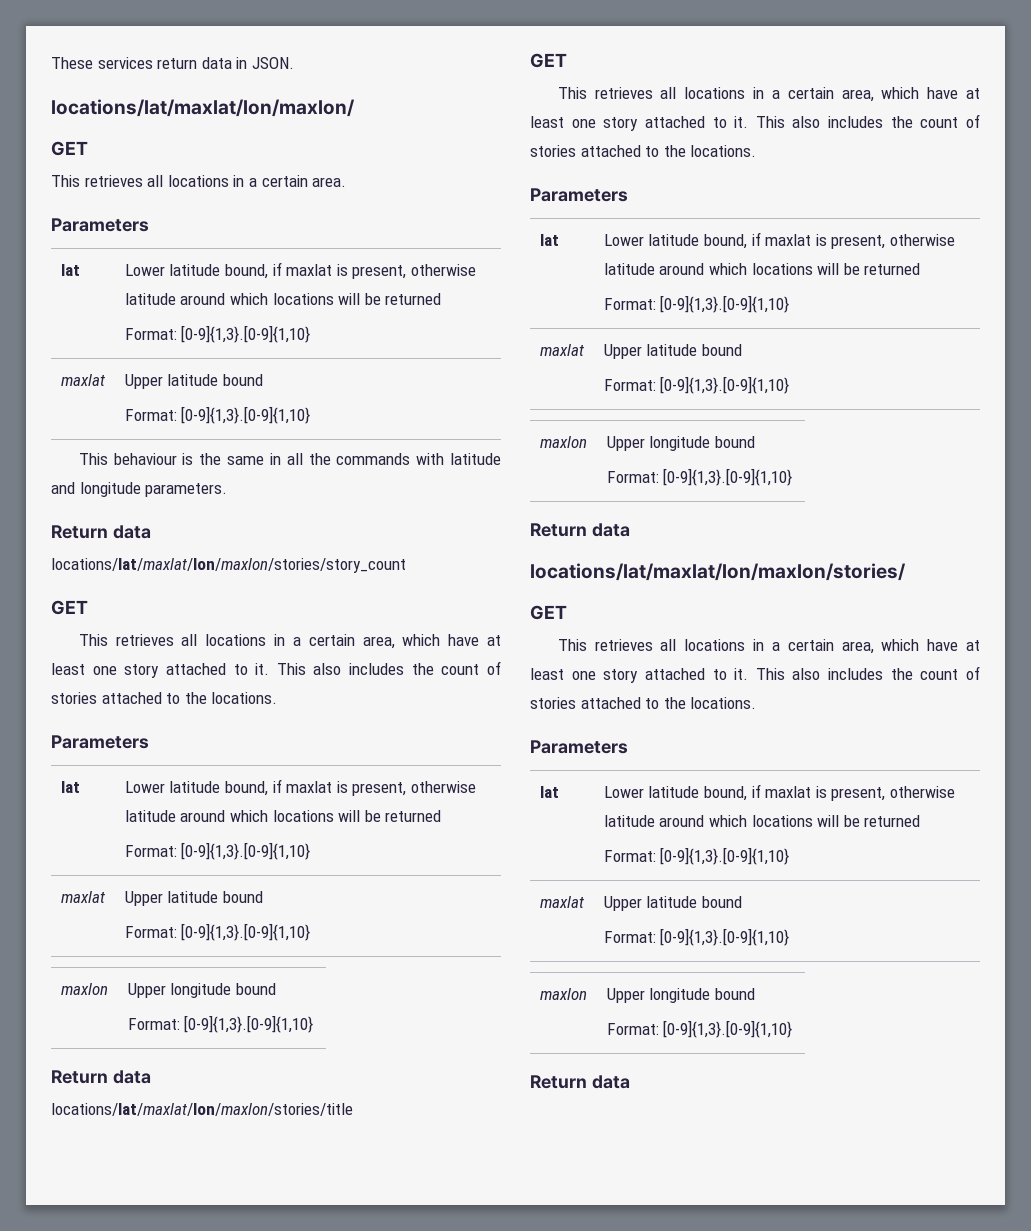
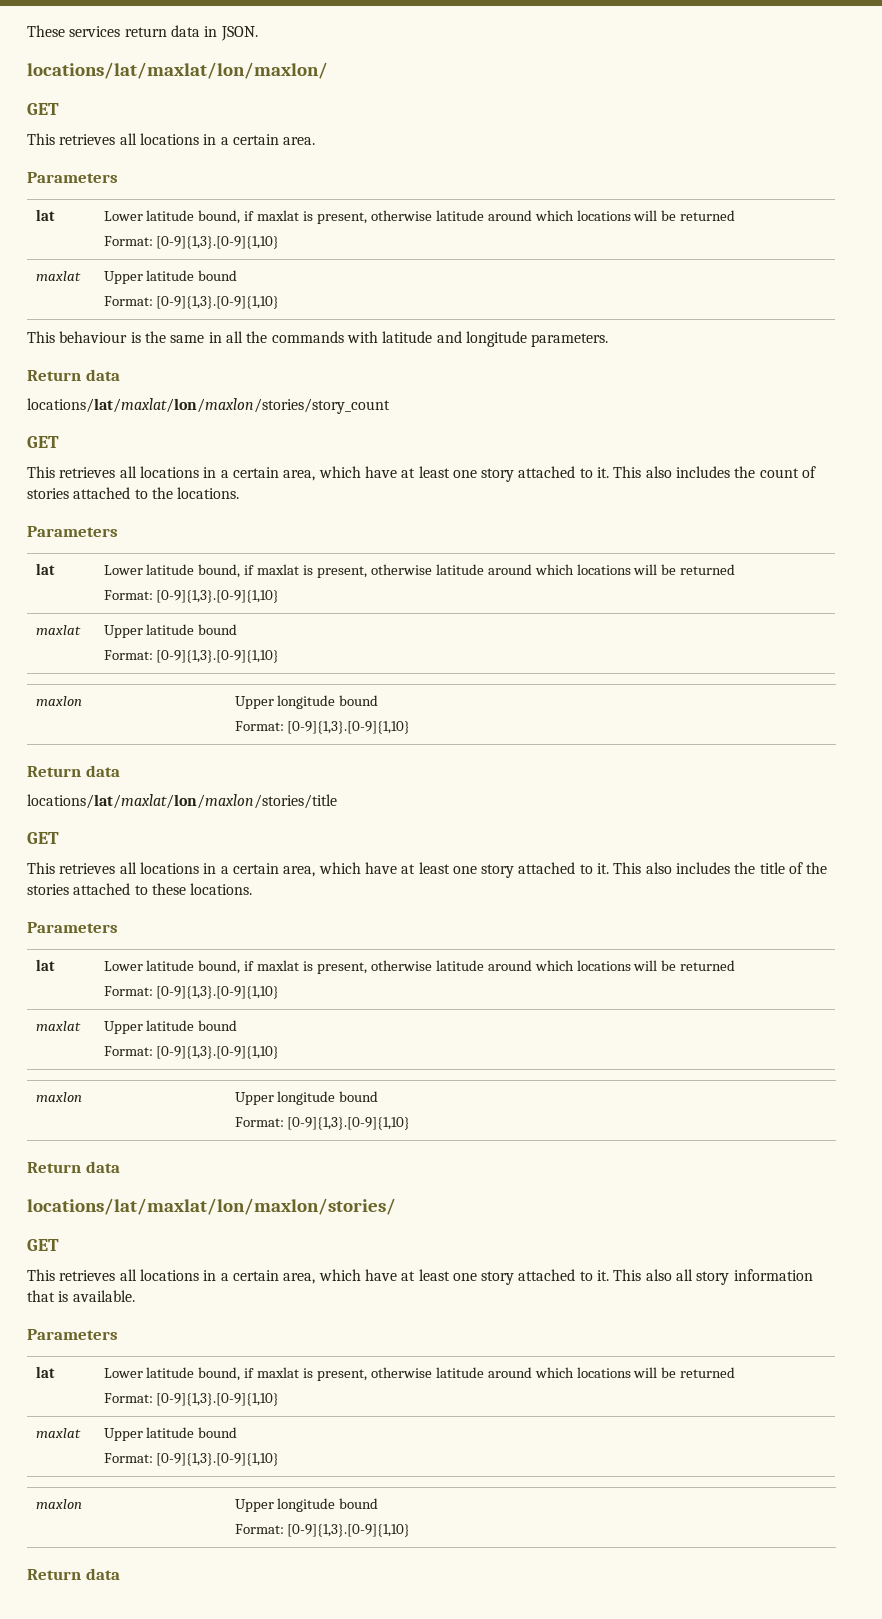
[920,114,980,128] [530,145,686,157] count of stories attached to the -> [759,862,828,874] [27,883,186,895] title of the stories attached to these
[828,666,980,680] [530,697,757,709] includes the count of stories attached to the locations. -> [676,1269,813,1285] [27,1290,135,1302] all story information that is available.

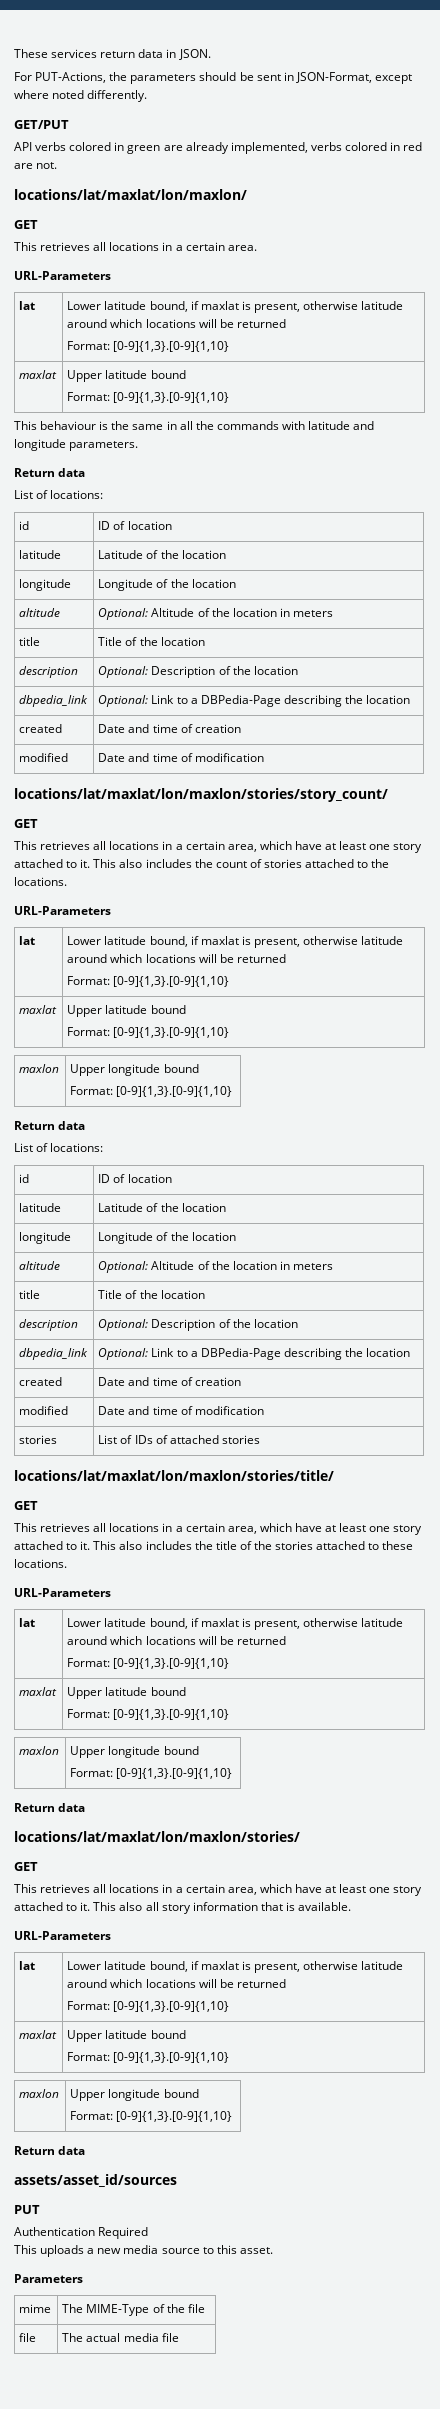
(258, 33) none -> [14,72,412,84] [14,90,148,102] [14,120,69,129] [14,142,423,154] [14,162,58,169] // For PUT-Actions, the parameters should be sent in JSON-Format, except where noted differently. // GET/PUT // API verbs colored in green are already implemented, verbs colored in red are not.
[27,172,118,183] Parameters -> [14,271,111,280] URL-Parameters
[27,398,390,414] locations/lat/maxlat/lon/maxlon/stories/story_count -> [14,490,104,499] [19,521,30,530] [98,521,172,530] [19,550,62,559] [98,550,226,559] [19,579,72,591] [98,579,236,591] [19,608,61,617] [98,608,333,620] [19,637,41,646] [98,637,205,646] [19,666,79,678] [98,666,298,678] [19,695,89,707] [98,695,411,707] [19,724,63,733] [98,724,241,733] [19,753,69,762] [98,753,264,762] [14,788,388,802] List of locations: // id | ID of location // latitude | Latitude of the location // longitude | Longitude of the location // altitude | Optional: Altitude of the location in meters // title | Title of the location // description | Optional: Description of the location // dbpedia_link | Optional: Link to a DBPedia-Page describing the location // created | Date and time of creation // modified | Date and time of modification // locations/lat/maxlat/lon/maxlon/stories/story_count/
[27,526,118,537] Parameters -> [14,906,111,915] URL-Parameters
[27,794,337,809] locations/lat/maxlat/lon/maxlon/stories/title -> [14,1143,104,1152] [19,1174,30,1183] [98,1174,172,1183] [19,1203,62,1212] [98,1203,226,1212] [19,1232,72,1244] [98,1232,236,1244] [19,1261,61,1270] [98,1261,333,1273] [19,1290,41,1299] [98,1290,205,1299] [19,1319,79,1331] [98,1319,298,1331] [19,1348,89,1360] [98,1348,411,1360] [19,1377,63,1386] [98,1377,241,1386] [19,1406,69,1415] [98,1406,264,1415] [19,1435,58,1444] [98,1435,260,1444] [14,1470,334,1481] List of locations: // id | ID of location // latitude | Latitude of the location // longitude | Longitude of the location // altitude | Optional: Altitude of the location in meters // title | Title of the location // description | Optional: Description of the location // dbpedia_link | Optional: Link to a DBPedia-Page describing the location // created | Date and time of creation // modified | Date and time of modification // stories | List of IDs of attached stories // locations/lat/maxlat/lon/maxlon/stories/title/
[27,922,118,933] Parameters -> [14,1588,111,1597] URL-Parameters
[27,1329,118,1340] Parameters -> [14,1931,111,1940] URL-Parameters
(120, 1574) none -> [14,2174,177,2187] [14,2205,40,2214] [14,2227,149,2239] [14,2245,273,2257] [14,2274,83,2283] [19,2304,52,2313] [62,2304,205,2316] [19,2333,37,2342] [62,2333,179,2342] // assets/asset_id/sources // PUT // Authentication Required // This uploads a new media source to this asset. // Parameters // mime | The MIME-Type of the file // file | The actual media file

